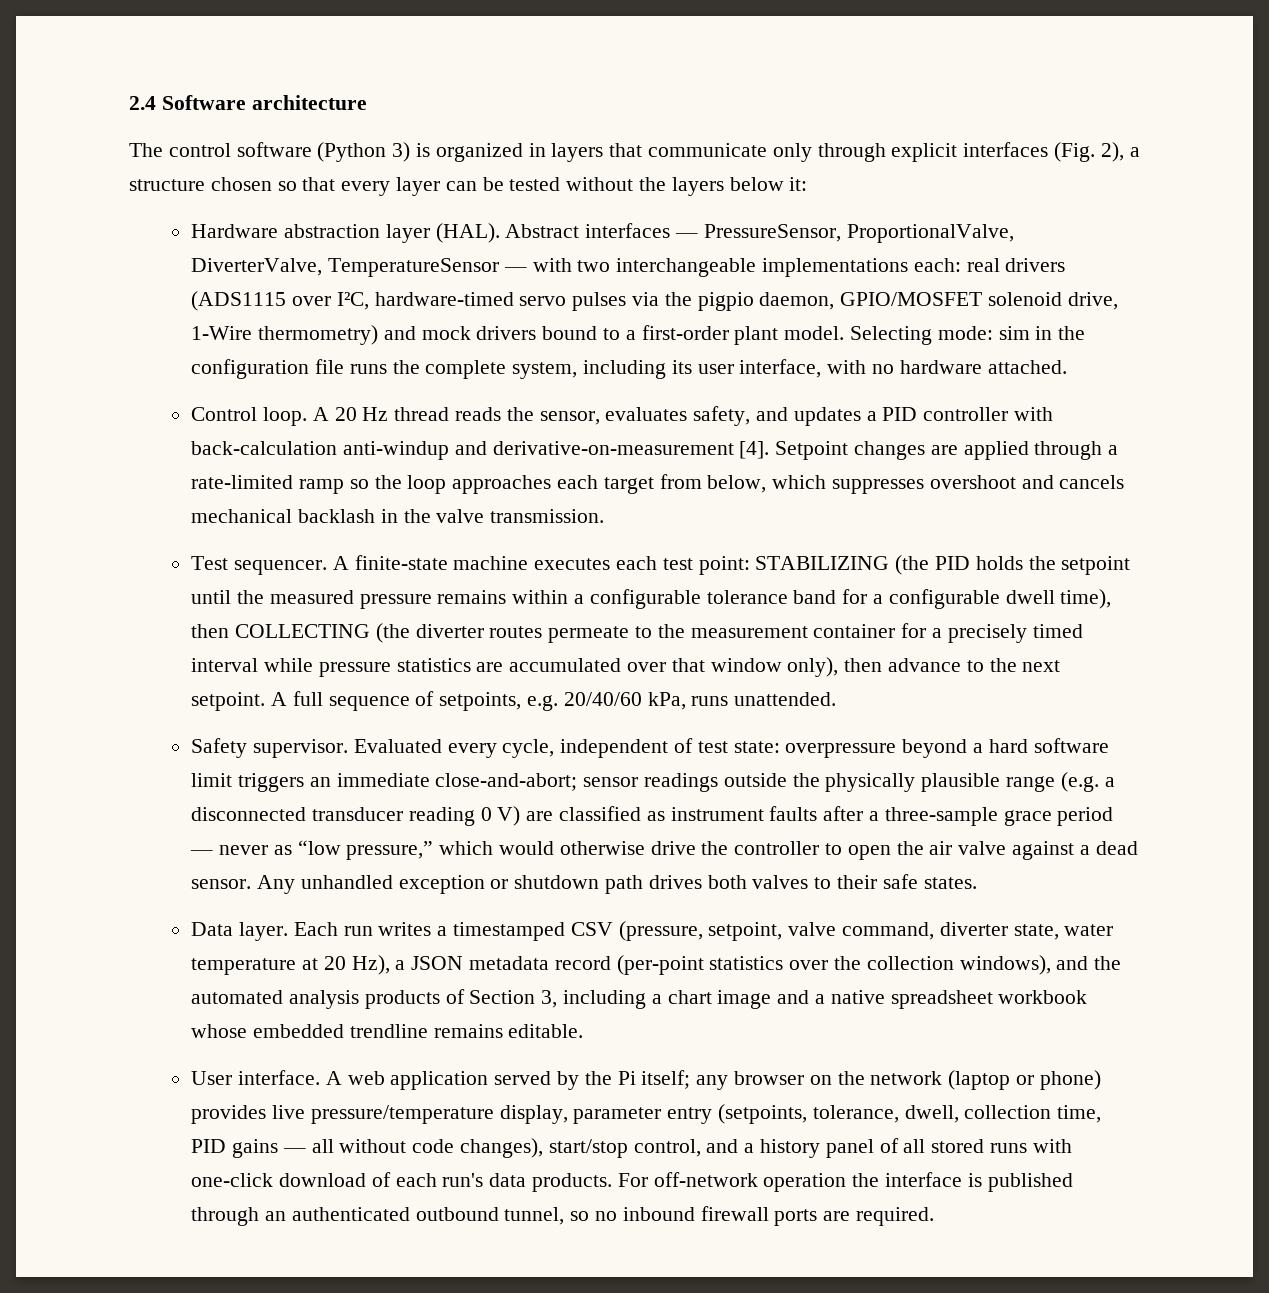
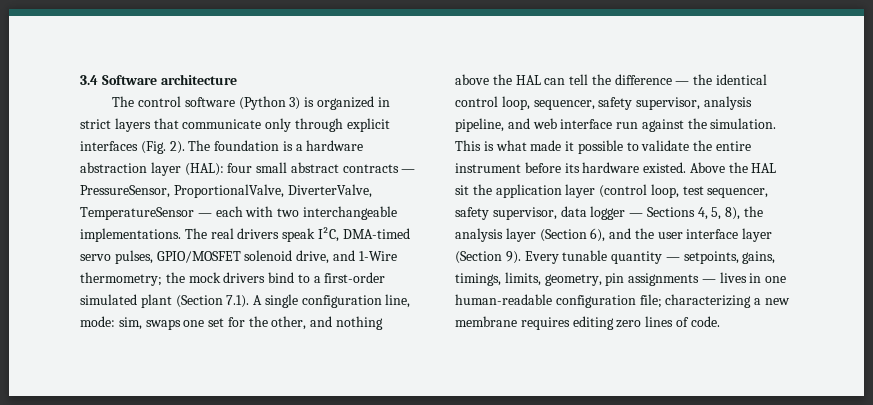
[129,96,156,110] 2.4 -> [80,75,98,85] 3.4
(546, 150) none -> [80,119,111,129] strict
[1100,142,1140,162] [129,177,808,196] [191,223,671,243] 2), a structure chosen so that every layer can be tested without the layers below it: // Hardware abstraction layer (HAL). Abstract interfaces -> [169,140,364,154] [80,162,399,176] 2). The foundation is a hardware abstraction layer (HAL): four small abstract contracts
(527, 269) none -> [215,206,243,217] each
[761,258,1066,277] [191,291,1118,311] [191,325,416,345] implementations each: real drivers (ADS1115 over I²C, hardware-timed servo pulses via the pigpio daemon, GPIO/MOSFET solenoid drive, 1-Wire thermometry) and -> [80,227,410,242] [80,250,397,264] [80,272,185,286] implementations. The real drivers speak I²C, DMA-timed servo pulses, GPIO/MOSFET solenoid drive, and 1-Wire thermometry; the
[542,326,598,340] bound -> [268,272,295,283] bind
[734,326,1086,345] [191,359,1067,379] [191,406,1053,426] [191,441,1119,460] [191,474,1125,494] [191,509,605,523] [191,555,1131,575] [191,589,1112,609] [191,623,1083,643] [191,657,1061,677] [191,691,837,711] [191,738,1109,758] [191,772,1115,792] [191,806,1114,826] [190,840,1138,860] [191,874,977,894] [191,921,1114,941] [191,955,1122,975] [191,989,1088,1009] [191,1024,584,1038] [191,1070,1101,1090] [191,1104,1102,1124] [191,1138,1072,1158] [191,1172,1073,1192] [191,1206,934,1226] plant model. Selecting mode: sim in the configuration file runs the complete system, including its user interface, with no hardware attached. // Control loop. A 20 Hz thread reads the sensor, evaluates safety, and updates a PID controller with back-calculation anti-windup and derivative-on-measurement [4]. Setpoint changes are applied through a rate-limited ramp so the loop approaches each target from below, which suppresses overshoot and cancels mechanical backlash in the valve transmission. // Test sequencer. A finite-state machine executes each test point: STABILIZING (the PID holds the setpoint until the measured pressure remains within a configurable tolerance band for a configurable dwell time), then COLLECTING (the diverter routes permeate to the measurement container for a precisely timed interval while pressure statistics are accumulated over that window only), then advance to the next setpoint. A full sequence of setpoints, e.g. 20/40/60 kPa, runs unattended. // Safety supervisor. Evaluated every cycle, independent of test state: overpressure beyond a hard software limit triggers an immediate close-and-abort; sensor readings outside the physically plausible range (e.g. a disconnected transducer reading 0 V) are classified as instrument faults after a three-sample grace period — never as “low pressure,” which would otherwise drive the controller to open the air valve against a dead sensor. Any unhandled exception or shutdown path drives both valves to their safe states. // Data layer. Each run writes a timestamped CSV (pressure, setpoint, valve command, diverter state, water temperature at 20 Hz), a JSON metadata record (per-point statistics over the collection windows), and the automated analysis products of Section 3, including a chart image and a native spreadsheet workbook whose embedded trendline remains editable. // User interface. A web application served by the Pi itself; any browser on the network (laptop or phone) provides live pressure/temperature display, parameter entry (setpoints, tolerance, dwell, collection time, PID gains — all without code changes), start/stop control, and a history panel of all stored runs with one-click download of each run's data products. For off-network operation the interface is published through an authenticated outbound tunnel, so no inbound firewall ports are required. -> [80,294,411,308] [80,316,384,330] [455,74,768,85] [455,96,752,110] [455,118,777,132] [455,140,752,154] [455,162,777,173] [455,184,769,198] [455,206,764,220] [455,228,773,242] [455,250,776,264] [455,272,787,286] [455,294,790,308] [455,316,720,330] simulated plant (Section 7.1). A single configuration line, mode: sim, swaps one set for the other, and nothing above the HAL can tell the difference — the identical control loop, sequencer, safety supervisor, analysis pipeline, and web interface run against the simulation. This is what made it possible to validate the entire instrument before its hardware existed. Above the HAL sit the application layer (control loop, test sequencer, safety supervisor, data logger — Sections 4, 5, 8), the analysis layer (Section 6), and the user interface layer (Section 9). Every tunable quantity — setpoints, gains, timings, limits, geometry, pin assignments — lives in one human-readable configuration file; characterizing a new membrane requires editing zero lines of code.

